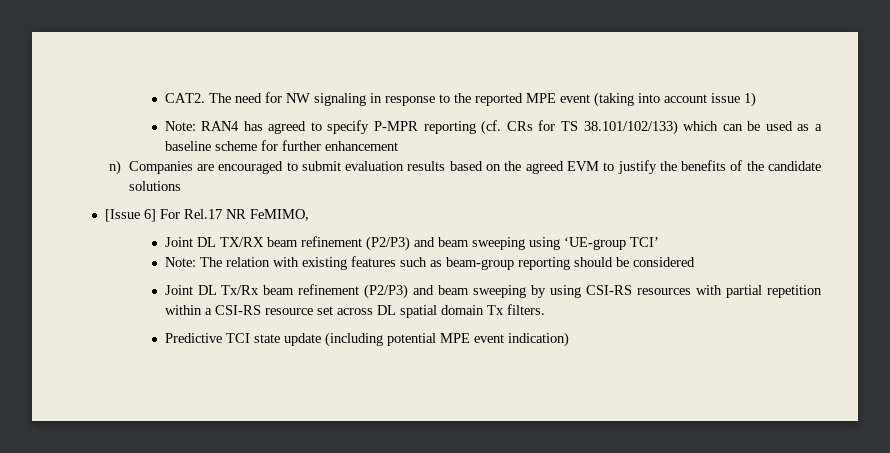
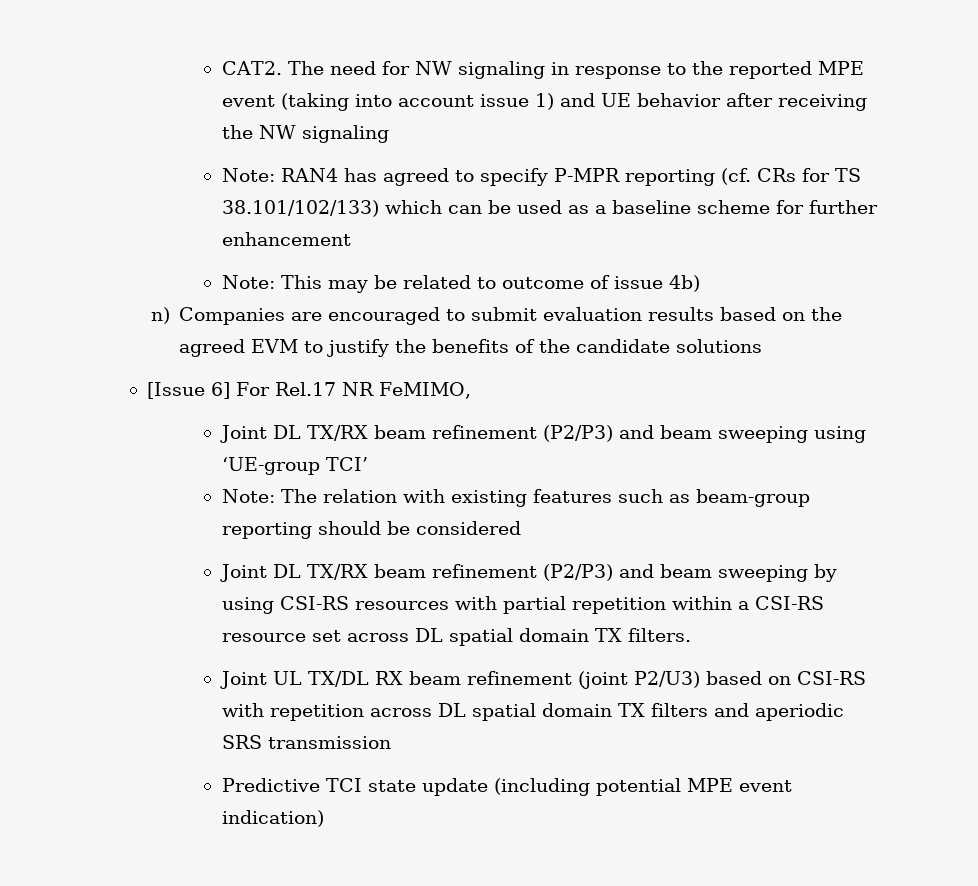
(756, 99) none -> [559,93,867,111] [221,125,389,143] and UE behavior after receiving the NW signaling
(398, 146) none -> [221,275,700,293] // Note: This may be related to outcome of issue 4b)
[221,285,260,295] Tx/Rx -> [306,564,368,580] TX/RX
[486,305,504,315] Tx -> [594,628,622,642] TX
(545, 309) none -> [219,671,866,689] [221,703,844,721] [221,735,391,749] // Joint UL TX/DL RX beam refinement (joint P2/U3) based on CSI-RS with repetition across DL spatial domain TX filters and aperiodic SRS transmission

